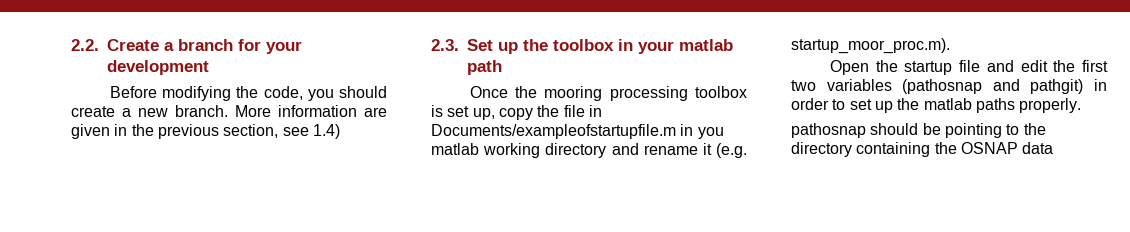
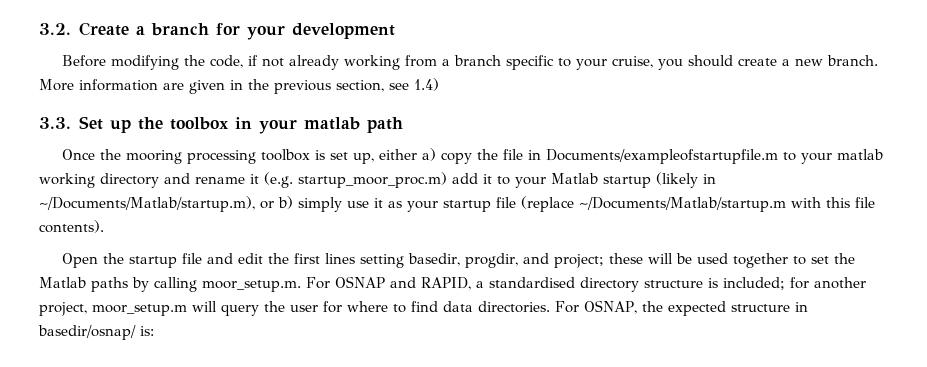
[71,39,99,51] 2.2. -> [39,23,71,35] 3.2.
(303, 93) none -> [248,55,654,70] if not already working from a branch specific to your cruise,
[431,39,459,51] 2.3. -> [39,117,71,129] 3.3.
(495, 114) none -> [379,148,437,161] either a)
[680,124,724,139] in you -> [783,152,833,164] to your
[791,38,950,54] startup_moor_proc.m). -> [298,172,716,188] [39,196,875,212] [39,220,104,233] startup_moor_proc.m) add it to your Matlab startup (likely in ~/Documents/Matlab/startup.m), or b) simply use it as your startup file (replace ~/Documents/Matlab/startup.m with this file contents).
[791,79,1107,94] [791,98,1082,113] [791,123,1046,138] [791,142,1054,157] two variables (pathosnap and pathgit) in order to set up the matlab paths properly. // pathosnap should be pointing to the directory containing the OSNAP data -> [325,253,856,268] [39,276,866,292] [39,300,808,316] [38,325,154,340] lines setting basedir, progdir, and project; these will be used together to set the Matlab paths by calling moor_setup.m. For OSNAP and RAPID, a standardised directory structure is included; for another project, moor_setup.m will query the user for where to find data directories. For OSNAP, the expected structure in basedir/osnap/ is:

